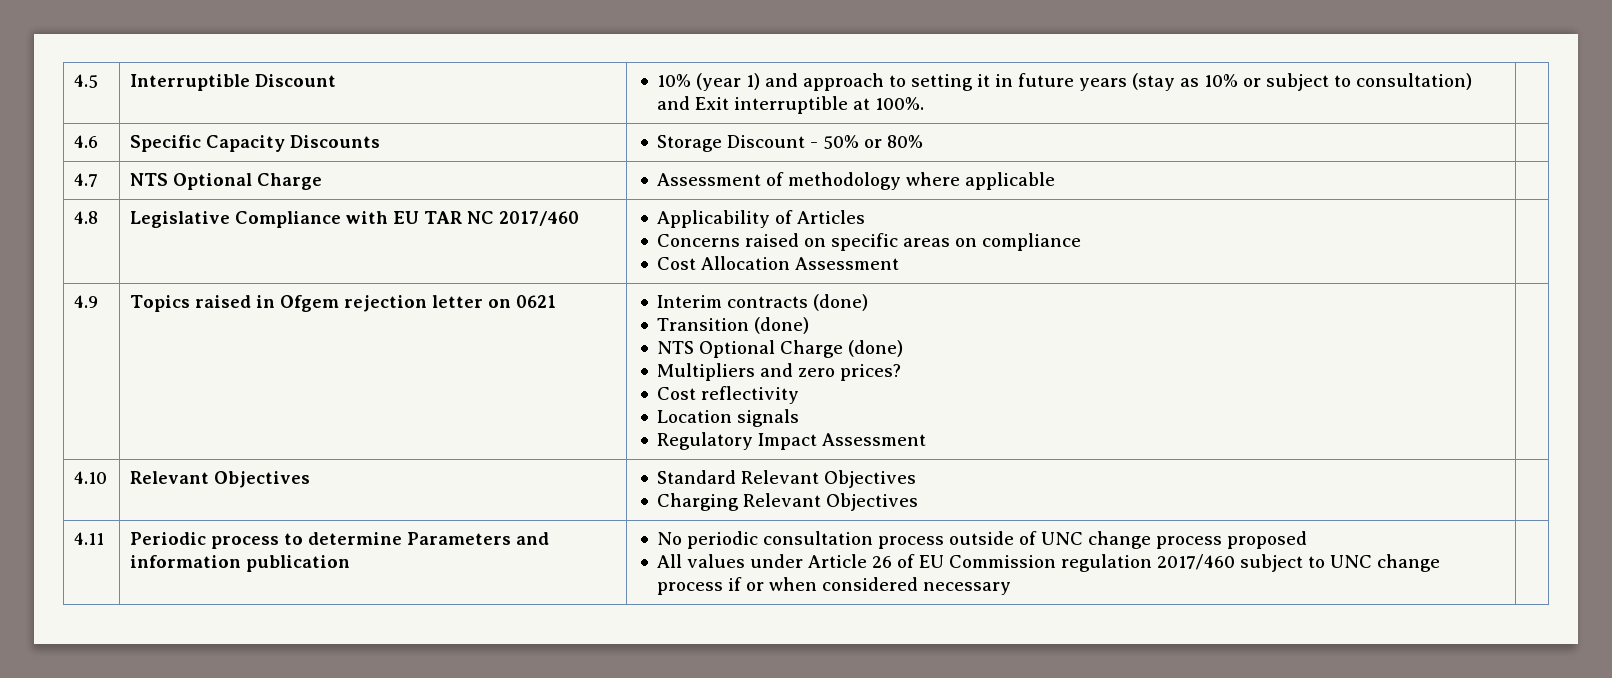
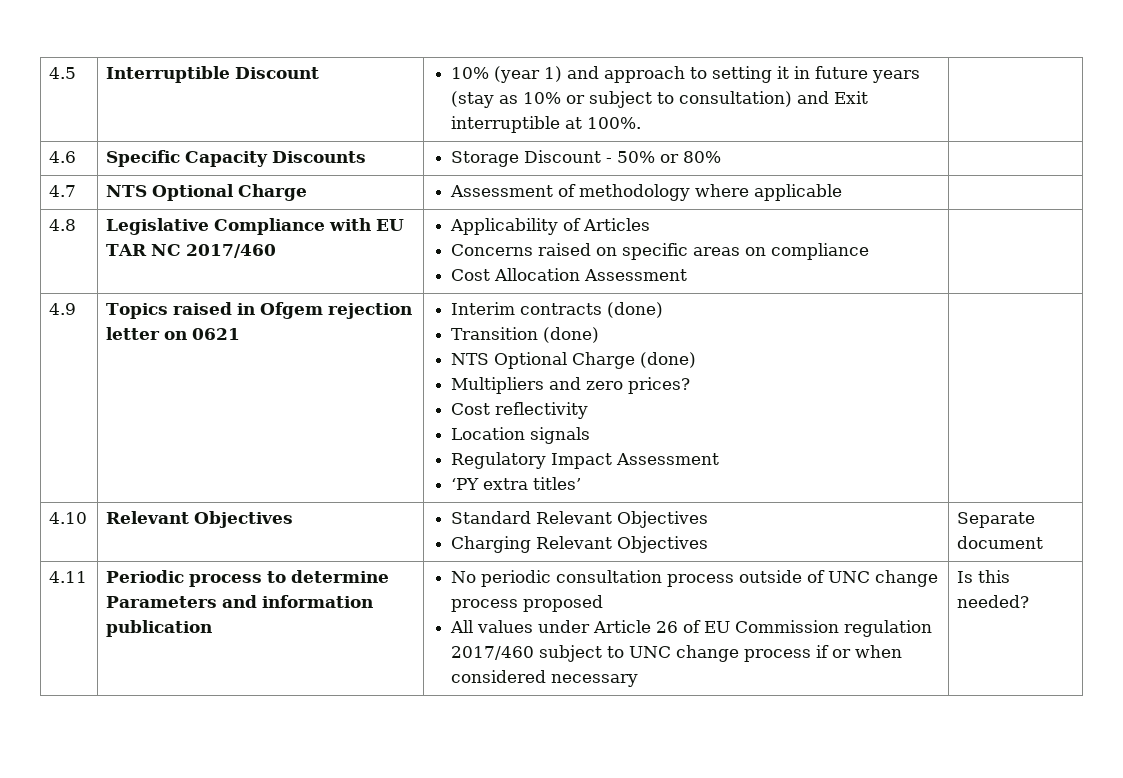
(927, 439) none -> [450,477,581,490] // ‘PY extra titles’
(919, 502) none -> [957,512,1036,528] [957,536,1044,549] Separate document
(1012, 588) none -> [957,570,1011,583] [957,595,1030,608] Is this needed?

